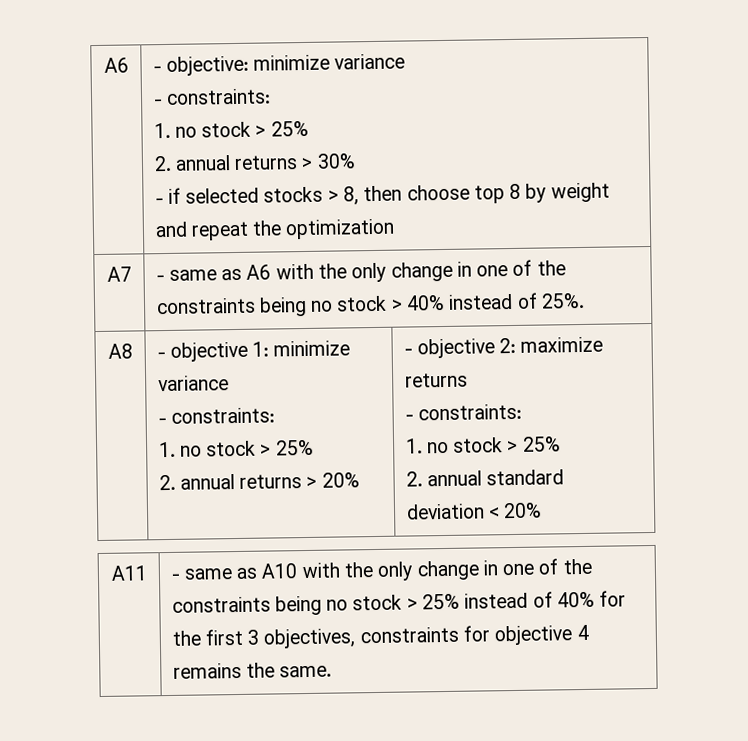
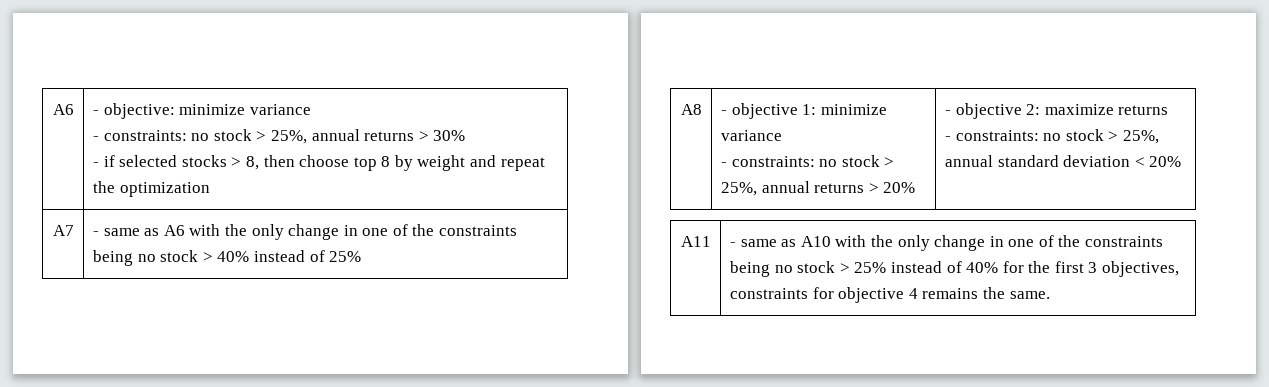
[153,120,309,139] [153,155,172,172] // 1. no stock > 25% // 2. -> [191,129,307,144] no stock > 25%,
[540,292,585,309] 25%. -> [329,251,362,262] 25%
[158,439,314,458] [158,474,176,491] // 1. no stock > 25% // 2. -> [819,155,895,167] [720,182,757,196] no stock > 25%,
[404,436,561,454] [405,471,423,487] // 1. no stock > 25% // 2. -> [1043,129,1159,144] no stock > 25%,

